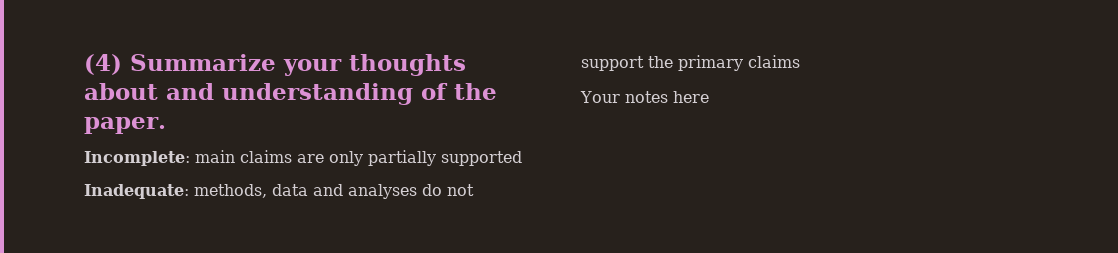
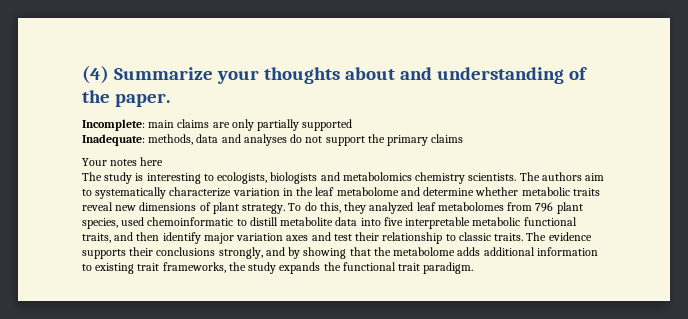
(709, 97) none -> [82,172,605,184] [82,187,600,199] [82,202,583,214] [82,217,577,229] [82,232,592,244] [82,247,598,259] [82,262,474,274] // The study is interesting to ecologists, biologists and metabolomics chemistry scientists. The authors aim to systematically characterize variation in the leaf metabolome and determine whether metabolic traits reveal new dimensions of plant strategy. To do this, they analyzed leaf metabolomes from 796 plant species, used chemoinformatic to distill metabolite data into five interpretable metabolic functional traits, and then identify major variation axes and test their relationship to classic traits. The evidence supports their conclusions strongly, and by showing that the metabolome adds additional information to existing trait frameworks, the study expands the functional trait paradigm.

